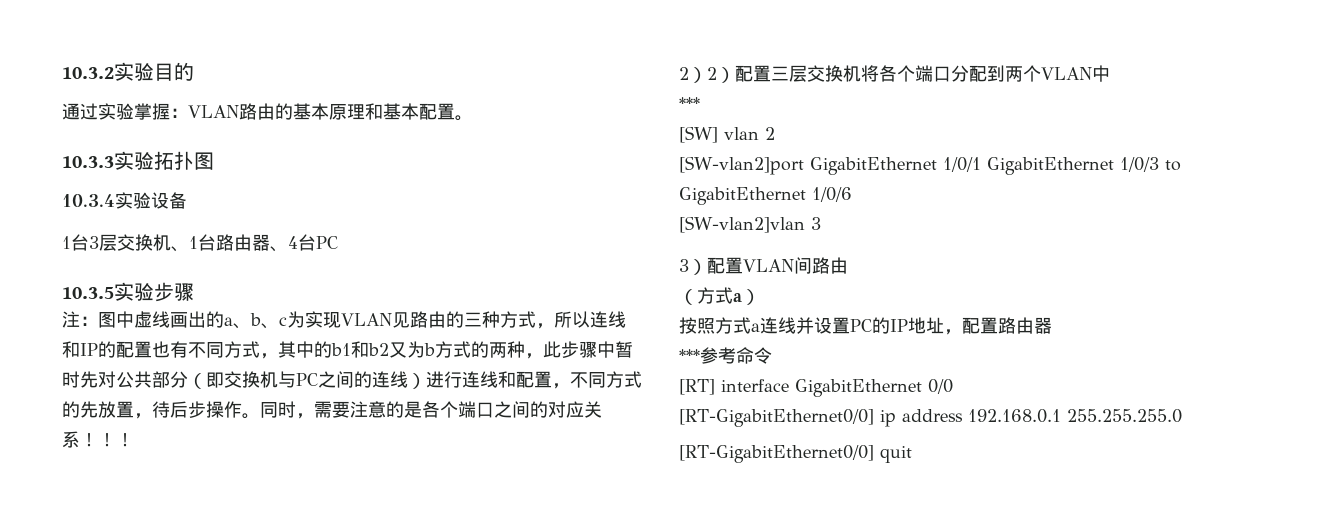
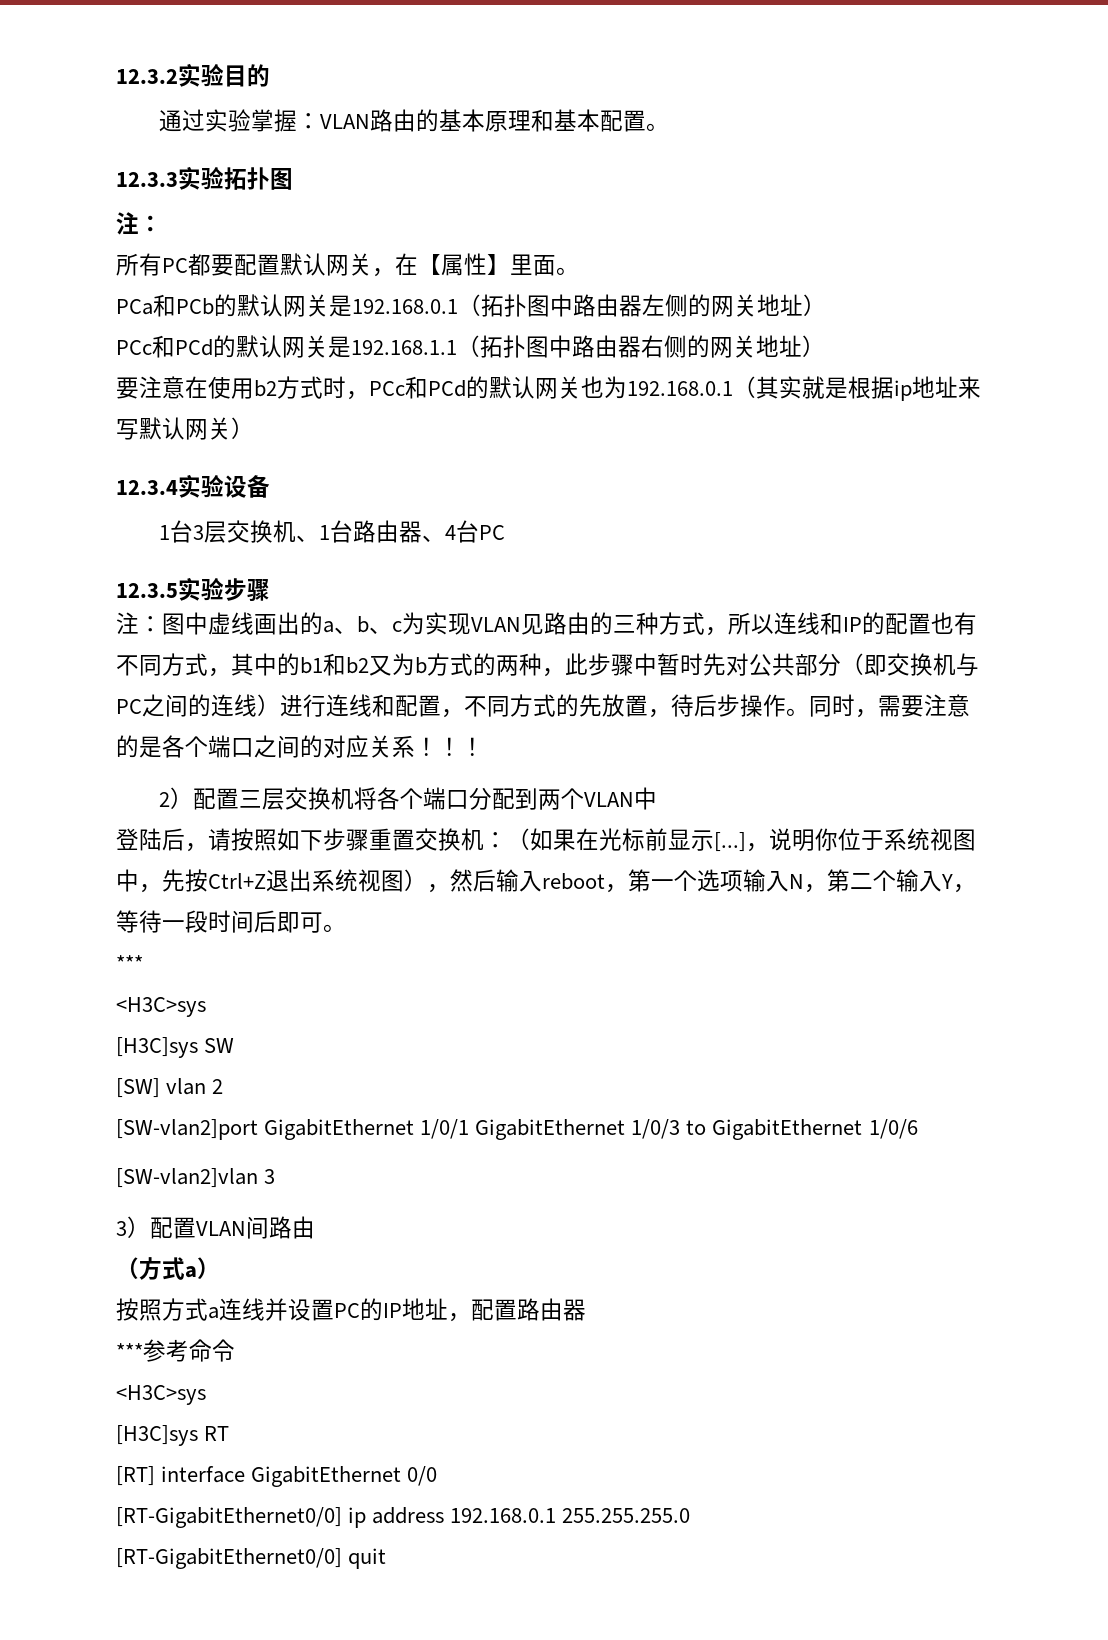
[62,67,114,79] 10.3.2 -> [116,69,178,84] 12.3.2
[62,156,114,168] 10.3.3 -> [116,172,178,187] 12.3.3
[62,194,115,207] 10.3.4 -> [116,212,162,235] [116,253,579,277] [116,294,826,317] [116,335,825,358] [116,376,981,401] [116,417,254,440] [116,480,178,495] 注： // 所有PC都要配置默认网关，在【属性】里面。 // PCa和PCb的默认网关是192.168.0.1（拓扑图中路由器左侧的网关地址） // PCc和PCd的默认网关是192.168.1.1（拓扑图中路由器右侧的网关地址） // 要注意在使用b2方式时，PCc和PCd的默认网关也为192.168.0.1（其实就是根据ip地址来写默认网关） // 12.3.4
[62,287,114,299] 10.3.5 -> [116,583,178,598] 12.3.5
[707,67,735,83] 2） -> (194, 798) none
[679,97,700,110] *** -> [116,828,976,852] [116,869,976,893] [116,910,346,933] [116,955,143,971] [116,997,206,1017] [116,1037,235,1058] 登陆后，请按照如下步骤重置交换机：（如果在光标前显示[...]，说明你位于系统视图中，先按Ctrl+Z退出系统视图），然后输入reboot，第一个选项输入N，第二个输入Y，等待一段时间后即可。 // *** // <H3C>sys // [H3C]sys SW
(772, 355) none -> [116,1385,206,1405] [116,1425,230,1446] // <H3C>sys // [H3C]sys RT

